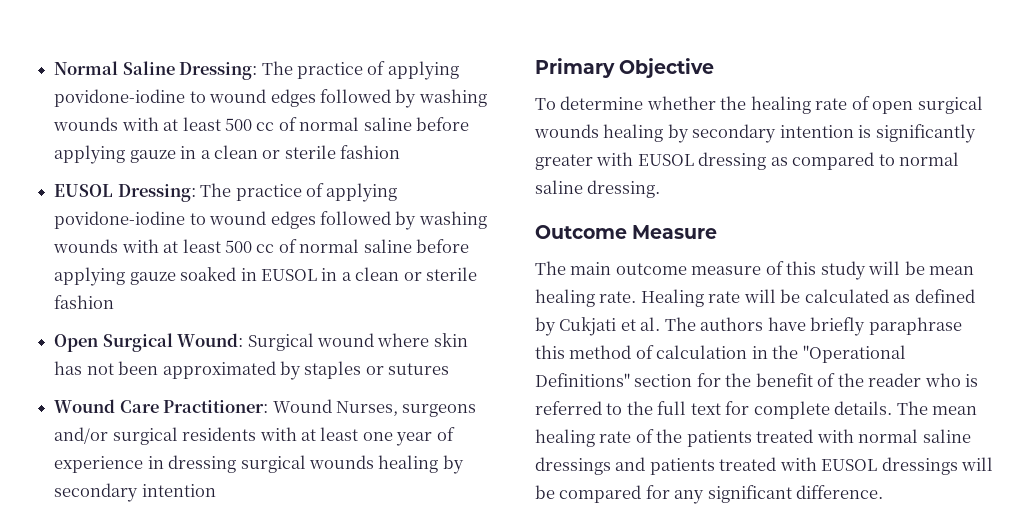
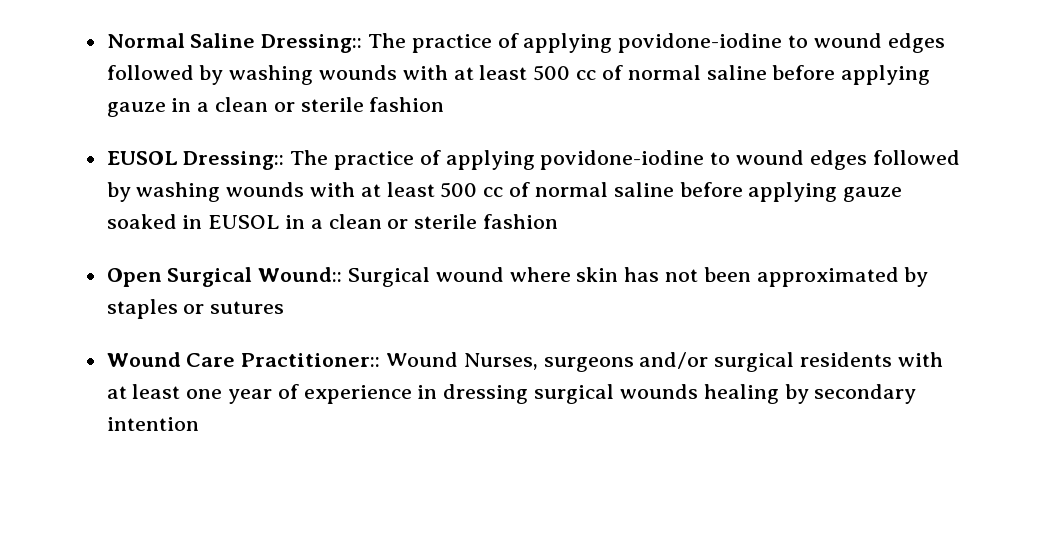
[179,62,258,80] Dressing: -> [261,34,363,53] Dressing::
[117,184,196,202] Dressing: -> [183,151,285,170] Dressing::
[177,333,244,347] Wound: -> [258,267,343,282] Wound::
[163,400,269,413] Practitioner: -> [241,353,381,367] Practitioner::
[535,58,715,78] [535,96,983,114] [534,124,976,143] [535,152,960,170] [535,180,661,198] [535,225,718,239] [535,261,975,280] [535,289,975,307] [535,317,962,336] [535,345,906,363] [535,373,979,387] [535,401,978,419] [535,429,971,447] [535,457,994,475] [535,485,884,504] // Primary Objective // To determine whether the healing rate of open surgical wounds healing by secondary intention is significantly greater with EUSOL dressing as compared to normal saline dressing. // Outcome Measure // The main outcome measure of this study will be mean healing rate. Healing rate will be calculated as defined by Cukjati et al. The authors have briefly paraphrase this method of calculation in the "Operational Definitions" section for the benefit of the reader who is referred to the full text for complete details. The mean healing rate of the patients treated with normal saline dressings and patients treated with EUSOL dressings will be compared for any significant difference. -> (199, 424) none

